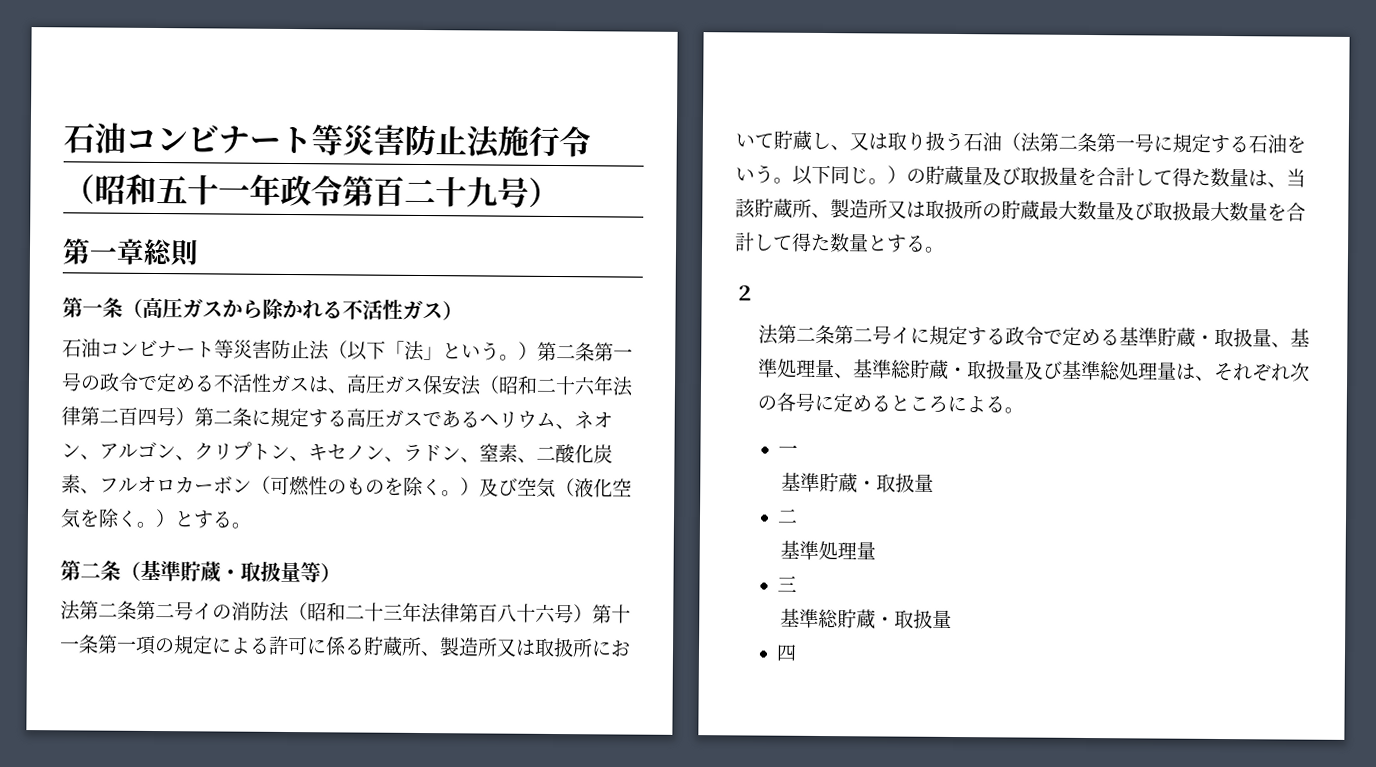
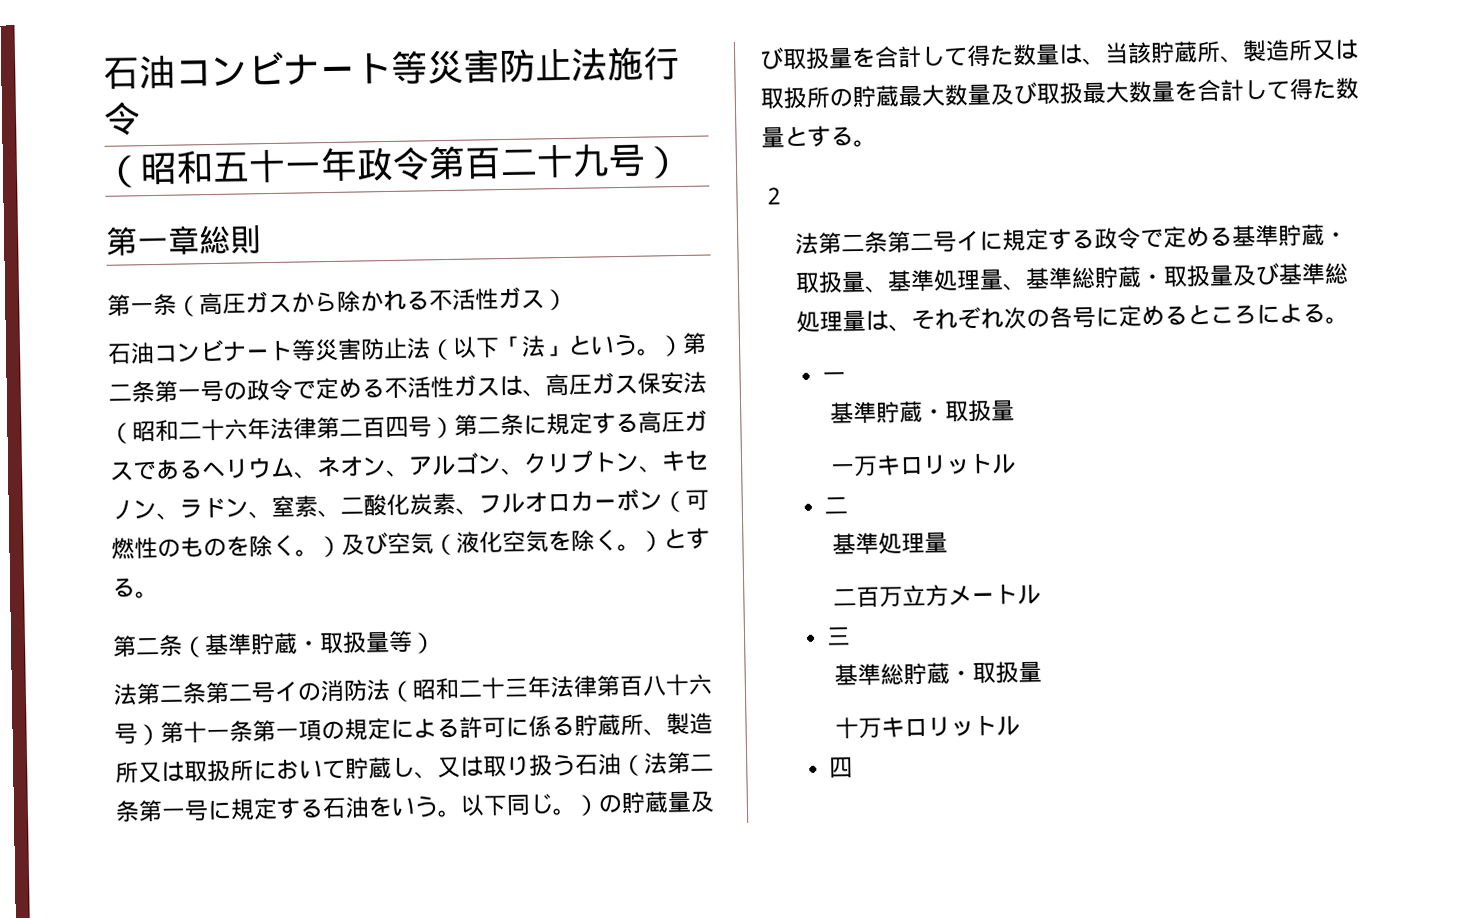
(934, 482) none -> [830,453,1016,478] // 一万キロリットル
(876, 550) none -> [832,583,1041,609] // 二百万立方メートル
(952, 618) none -> [834,715,1020,740] // 十万キロリットル

